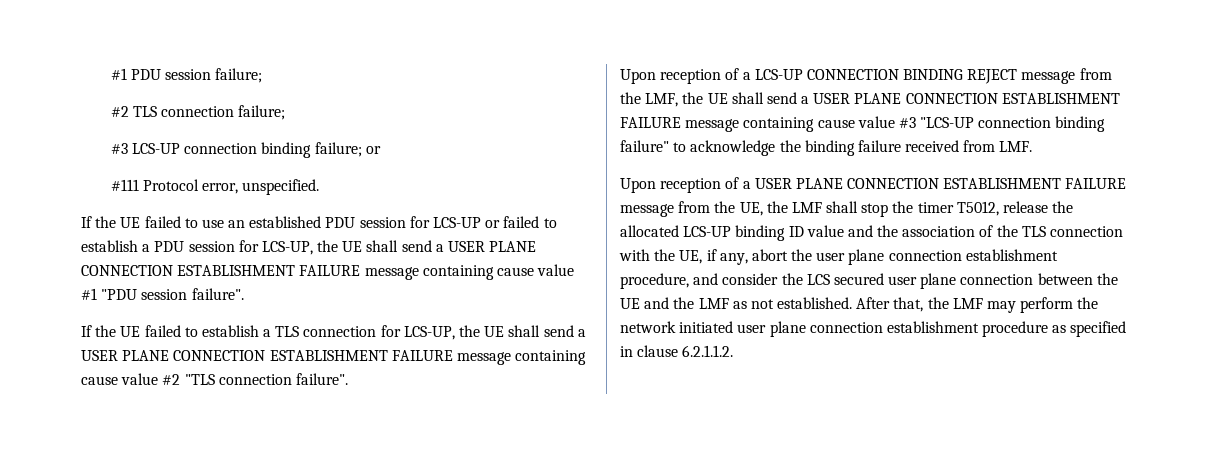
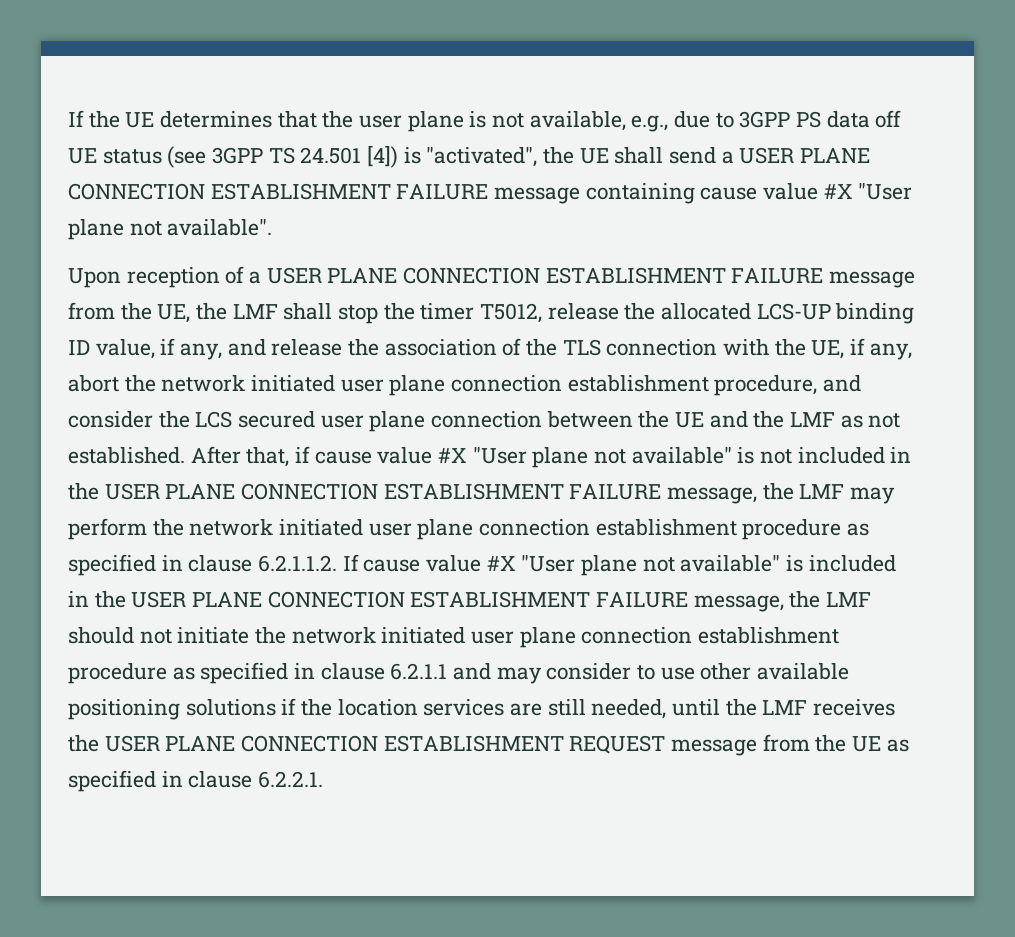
[110,68,263,83] [110,105,286,120] [110,142,381,158] [110,179,320,195] [81,216,557,228] [81,240,313,255] #1 PDU session failure; // #2 TLS connection failure; // #3 LCS-UP connection binding failure; or // #111 Protocol error, unspecified. // If the UE failed to use an established PDU session for LCS-UP or failed to establish a PDU session for LCS-UP, -> [68,110,902,132] [68,145,538,168] If the UE determines that the user plane is not available, e.g., due to 3GPP PS data off UE status (see 3GPP TS 24.501 [4]) is "activated",
[81,288,244,300] [81,325,586,340] [81,350,587,365] [81,373,348,385] [620,68,1112,84] [620,92,1120,107] [620,116,1106,132] [620,140,1033,156] #1 "PDU session failure". // If the UE failed to establish a TLS connection for LCS-UP, the UE shall send a USER PLANE CONNECTION ESTABLISHMENT FAILURE message containing cause value #2 "TLS connection failure". // Upon reception of a LCS-UP CONNECTION BINDING REJECT message from the LMF, the UE shall send a USER PLANE CONNECTION ESTABLISHMENT FAILURE message containing cause value #3 "LCS-UP connection binding failure" to acknowledge the binding failure received from LMF. -> [823,183,913,200] [68,219,273,240] #X "User plane not available".
[806,225,873,237] value and -> [95,338,343,360] value, if any, and release
(813, 255) none -> [161,375,336,392] network initiated
(924, 304) none -> [295,446,912,468] [68,483,758,504] if cause value #X "User plane not available" is not included in the USER PLANE CONNECTION ESTABLISHMENT FAILURE message,
(734, 351) none -> [342,554,896,576] [68,591,872,612] [68,627,840,648] [68,662,850,684] [68,698,896,720] [68,734,909,756] [68,770,324,792] If cause value #X "User plane not available" is included in the USER PLANE CONNECTION ESTABLISHMENT FAILURE message, the LMF should not initiate the network initiated user plane connection establishment procedure as specified in clause 6.2.1.1 and may consider to use other available positioning solutions if the location services are still needed, until the LMF receives the USER PLANE CONNECTION ESTABLISHMENT REQUEST message from the UE as specified in clause 6.2.2.1.

